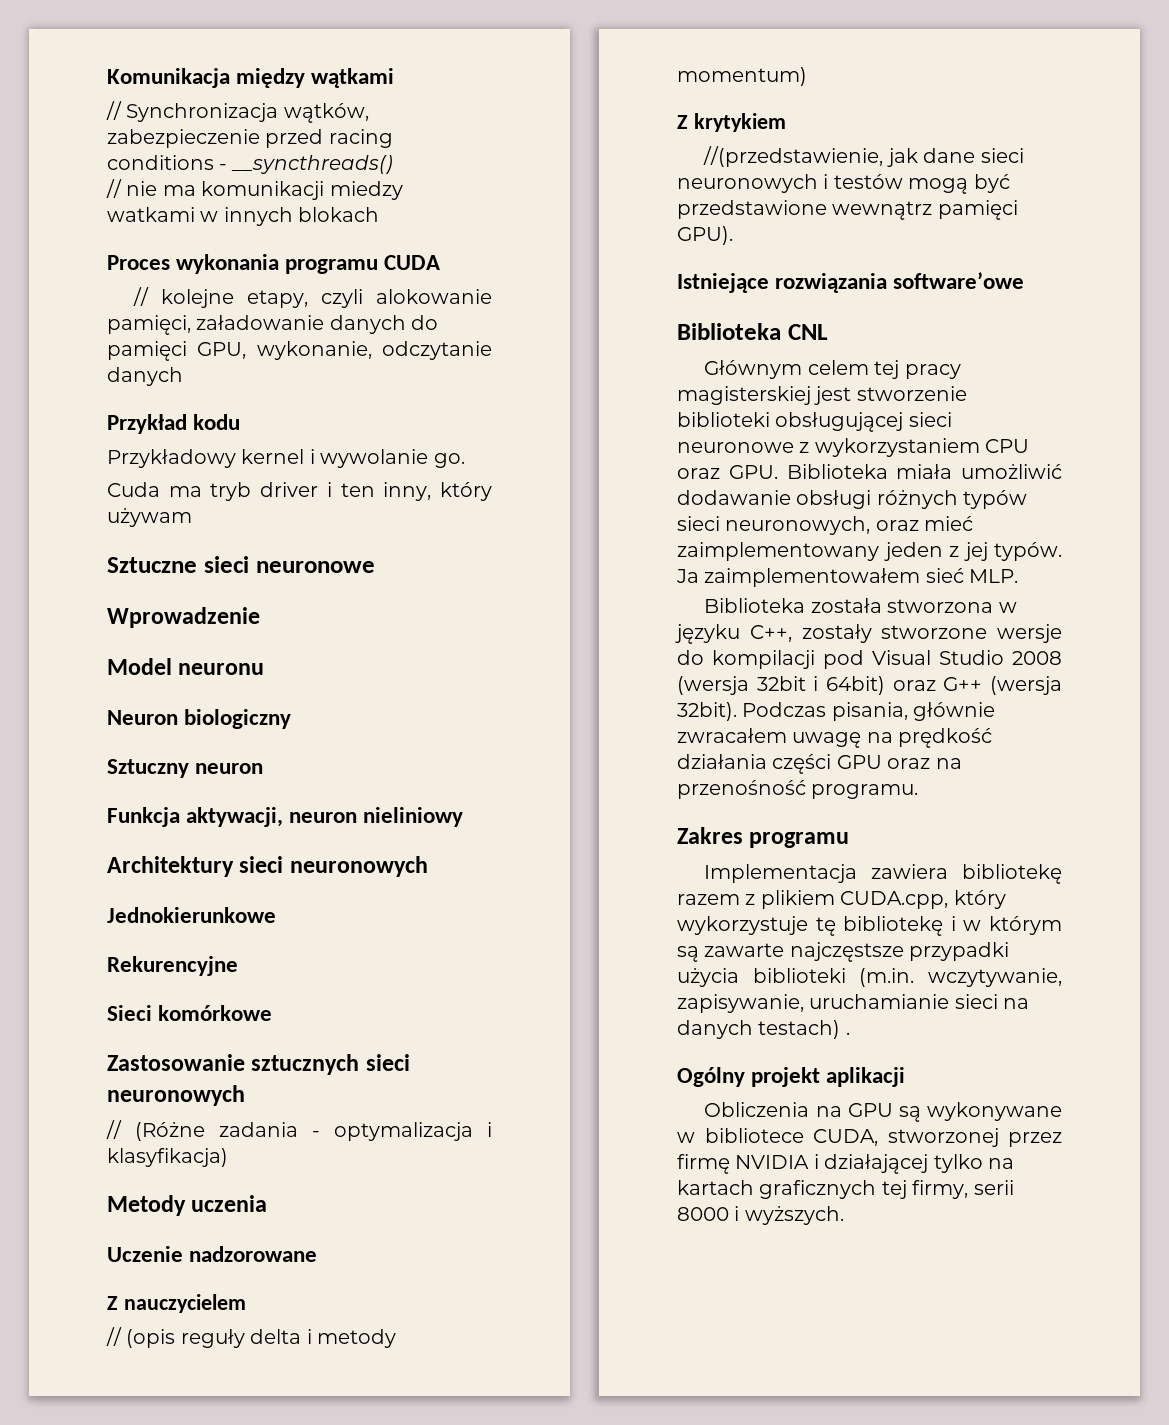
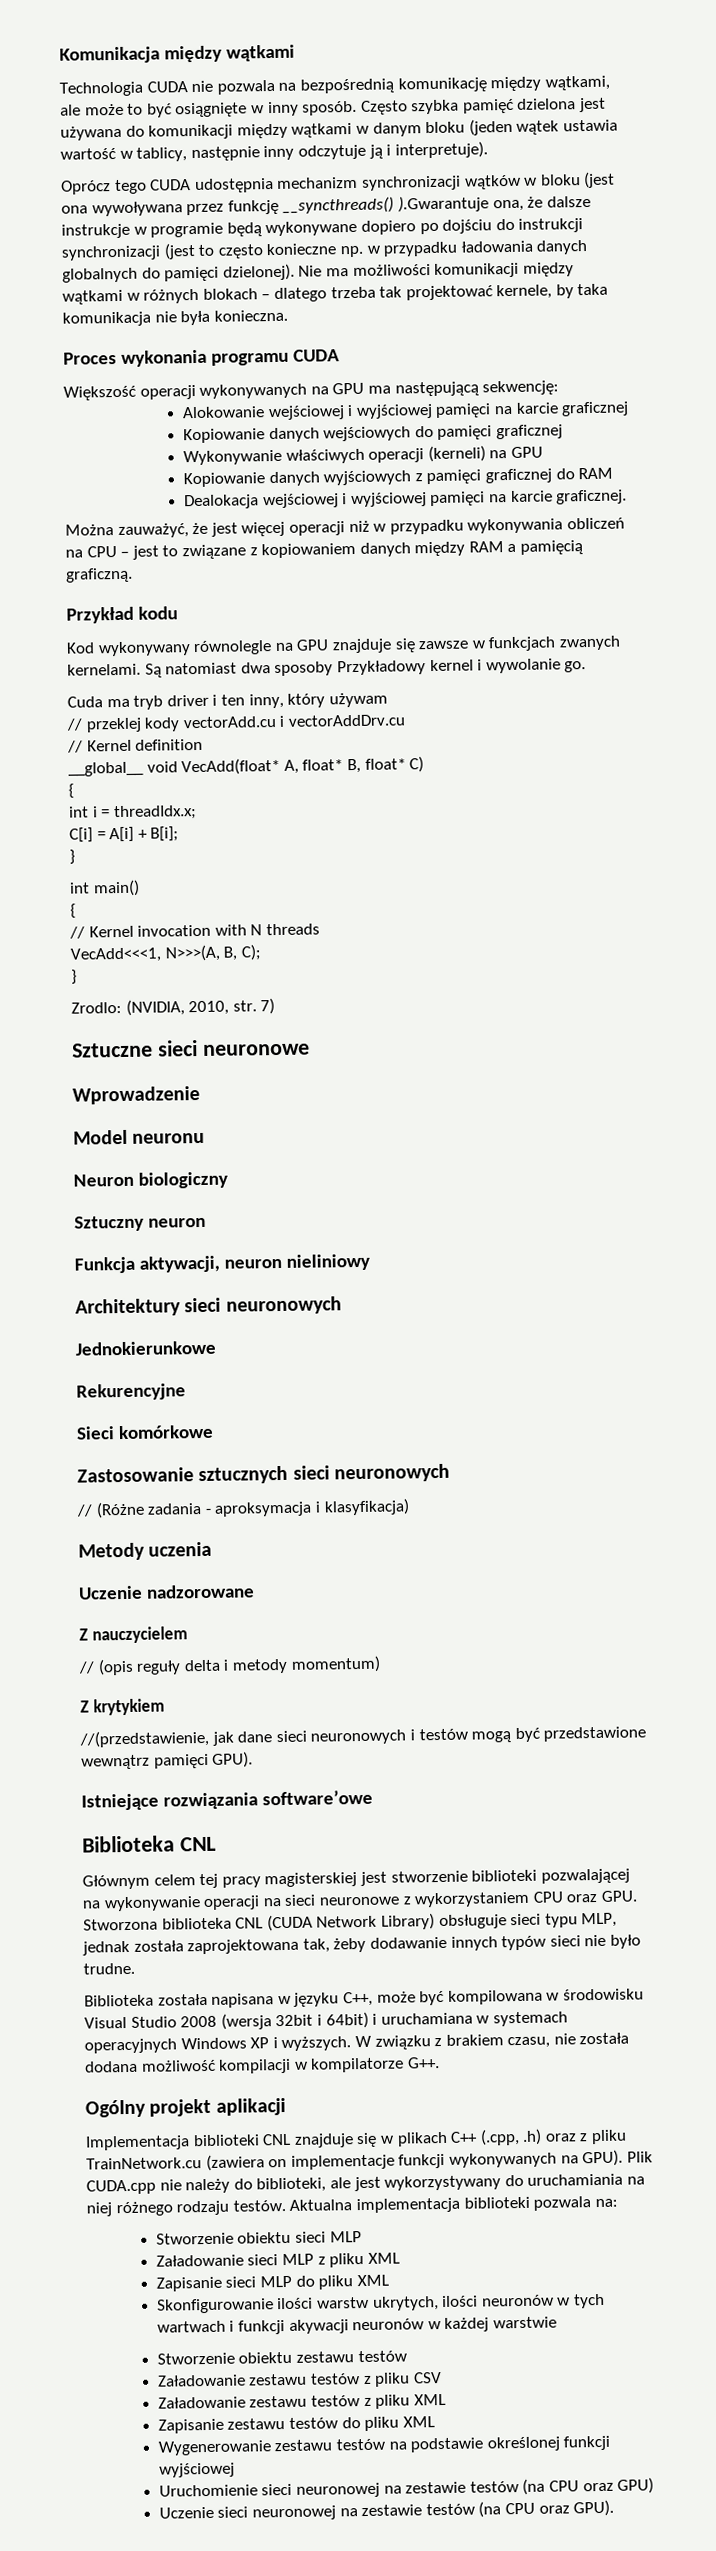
[106,101,369,123] [107,129,393,148] [107,155,393,174] [106,179,403,200] [107,207,380,226] [107,254,441,274] [133,287,492,308] [107,315,439,335] [107,341,492,361] [107,367,183,386] [107,414,241,434] // Synchronizacja wątków, zabezpieczenie przed racing conditions - __syncthreads() // // nie ma komunikacji miedzy watkami w innych blokach // Proces wykonania programu CUDA // // kolejne etapy, czyli alokowanie pamięci, załadowanie danych do pamięci GPU, wykonanie, odczytanie danych // Przykład kodu // -> [59,75,610,97] [60,97,607,118] [60,118,618,141] [60,141,488,162] [61,171,616,195] [61,195,591,217] [61,218,584,239] [61,239,589,261] [62,262,574,283] [62,283,609,305] [62,309,288,327] [63,349,340,367] [63,380,560,401] [182,401,630,421] [183,424,563,444] [183,445,543,466] [183,467,614,488] [184,489,628,510] [65,517,625,539] [65,540,584,560] [65,567,133,583] [66,606,178,624] [66,635,621,657] [67,661,334,678] Technologia CUDA nie pozwala na bezpośrednią komunikację między wątkami, ale może to być osiągnięte w inny sposób. Często szybka pamięć dzielona jest używana do komunikacji między wątkami w danym bloku (jeden wątek ustawia wartość w tablicy, następnie inny odczytuje ją i interpretuje). // Oprócz tego CUDA udostępnia mechanizm synchronizacji wątków w bloku (jest ona wywoływana przez funkcję __syncthreads() ).Gwarantuje ona, że dalsze instrukcje w programie będą wykonywane dopiero po dojściu do instrukcji synchronizacji (jest to często konieczne np. w przypadku ładowania danych globalnych do pamięci dzielonej). Nie ma możliwości komunikacji między wątkami w różnych blokach – dlatego trzeba tak projektować kernele, by taka komunikacja nie była konieczna. // Proces wykonania programu CUDA // Większość operacji wykonywanych na GPU ma następującą sekwencję: // Alokowanie wejściowej i wyjściowej pamięci na karcie graficznej // Kopiowanie danych wejściowych do pamięci graficznej // Wykonywanie właściwych operacji (kerneli) na GPU // Kopiowanie danych wyjściowych z pamięci graficznej do RAM // Dealokacja wejściowej i wyjściowej pamięci na karcie graficznej. // Można zauważyć, że jest więcej operacji niż w przypadku wykonywania obliczeń na CPU – jest to związane z kopiowaniem danych między RAM a pamięcią graficzną. // Przykład kodu // Kod wykonywany równolegle na GPU znajduje się zawsze w funkcjach zwanych kernelami. Są natomiast dwa sposoby
(192, 517) none -> [66,714,405,733] [67,738,204,753] [68,756,425,777] [68,783,74,799] [69,805,197,821] [69,826,180,843] [69,849,75,865] [69,879,140,897] [70,903,76,919] [69,923,320,939] [70,944,261,963] [71,969,77,985] [71,998,276,1016] // // przeklej kody vectorAdd.cu i vectorAddDrv.cu // // Kernel definition // __global__ void VecAdd(float* A, float* B, float* C) // { // int i = threadIdx.x; // C[i] = A[i] + B[i]; // } // int main() // { // // Kernel invocation with N threads // VecAdd<<<1, N>>>(A, B, C); // } // Zrodlo: (NVIDIA, 2010, str. 7)
[334,1122,473,1141] optymalizacja -> [214,1501,313,1517] aproksymacja
[775,412,904,432] obsługującej -> [540,1868,630,1884] [82,1895,282,1912] pozwalającej na wykonywanie operacji na
[786,464,1062,479] [677,490,1028,509] [677,516,974,535] [677,542,1062,561] [676,568,1019,587] Biblioteka miała umożliwić dodawanie obsługi różnych typów sieci neuronowych, oraz mieć zaimplementowany jeden z jej typów. Ja zaimplementowałem sieć MLP. -> [83,1912,618,1932] [82,1934,641,1956] [83,1962,135,1975] Stworzona biblioteka CNL (CUDA Network Library) obsługuje sieci typu MLP, jednak została zaprojektowana tak, żeby dodawanie innych typów sieci nie było trudne.
[887,599,994,613] stworzona -> [211,1993,275,2008] napisana
[801,624,1062,643] [677,650,864,669] zostały stworzone wersje do kompilacji pod -> [376,1988,644,2006] może być kompilowana w środowisku
[892,676,1062,695] [677,702,996,721] [677,728,993,748] [677,754,962,774] [677,780,919,799] [677,827,850,848] [704,864,1062,884] [677,890,1006,909] [677,916,1062,936] [677,942,1010,962] [677,968,1062,987] [677,994,1030,1013] [677,1020,850,1039] [677,1067,906,1087] [704,1102,1062,1122] [677,1128,1062,1147] [677,1154,1014,1174] [677,1180,1014,1199] [677,1206,844,1225] oraz G++ (wersja 32bit). Podczas pisania, głównie zwracałem uwagę na prędkość działania części GPU oraz na przenośność programu. // Zakres programu // Implementacja zawiera bibliotekę razem z plikiem CUDA.cpp, który wykorzystuje tę bibliotekę i w którym są zawarte najczęstsze przypadki użycia biblioteki (m.in. wczytywanie, zapisywanie, uruchamianie sieci na danych testach) . // Ogólny projekt aplikacji // Obliczenia na GPU są wykonywane w bibliotece CUDA, stworzonej przez firmę NVIDIA i działającej tylko na kartach graficznych tej firmy, serii 8000 i wyższych. -> [372,2011,568,2027] [84,2032,630,2054] [84,2057,440,2074] [85,2097,286,2118] [85,2128,628,2151] [86,2149,653,2172] [86,2173,645,2195] [86,2196,618,2217] [155,2231,362,2245] [155,2252,400,2268] [155,2274,389,2292] [156,2293,606,2314] [156,2316,558,2335] [156,2350,407,2365] [157,2372,442,2387] [157,2393,446,2409] [157,2416,435,2434] [157,2435,611,2456] [158,2462,235,2478] [158,2477,655,2498] [158,2499,615,2521] i uruchamiana w systemach operacyjnych Windows XP i wyższych. W związku z brakiem czasu, nie została dodana możliwość kompilacji w kompilatorze G++. // Ogólny projekt aplikacji // Implementacja biblioteki CNL znajduje się w plikach C++ (.cpp, .h) oraz z pliku TrainNetwork.cu (zawiera on implementacje funkcji wykonywanych na GPU). Plik CUDA.cpp nie należy do biblioteki, ale jest wykorzystywany do uruchamiania na niej różnego rodzaju testów. Aktualna implementacja biblioteki pozwala na: // Stworzenie obiektu sieci MLP // Załadowanie sieci MLP z pliku XML // Zapisanie sieci MLP do pliku XML // Skonfigurowanie ilości warstw ukrytych, ilości neuronów w tych wartwach i funkcji akywacji neuronów w każdej warstwie // Stworzenie obiektu zestawu testów // Załadowanie zestawu testów z pliku CSV // Załadowanie zestawu testów z pliku XML // Zapisanie zestawu testów do pliku XML // Wygenerowanie zestawu testów na podstawie określonej funkcji wyjściowej // Uruchomienie sieci neuronowej na zestawie testów (na CPU oraz GPU) // Uczenie sieci neuronowej na zestawie testów (na CPU oraz GPU).

